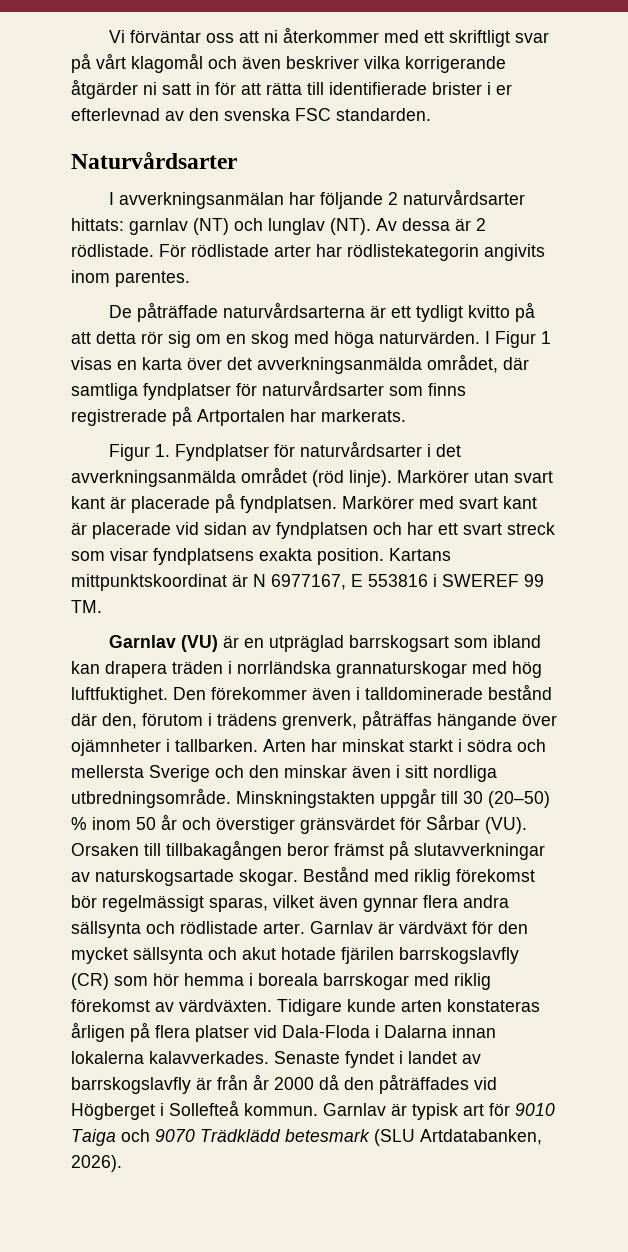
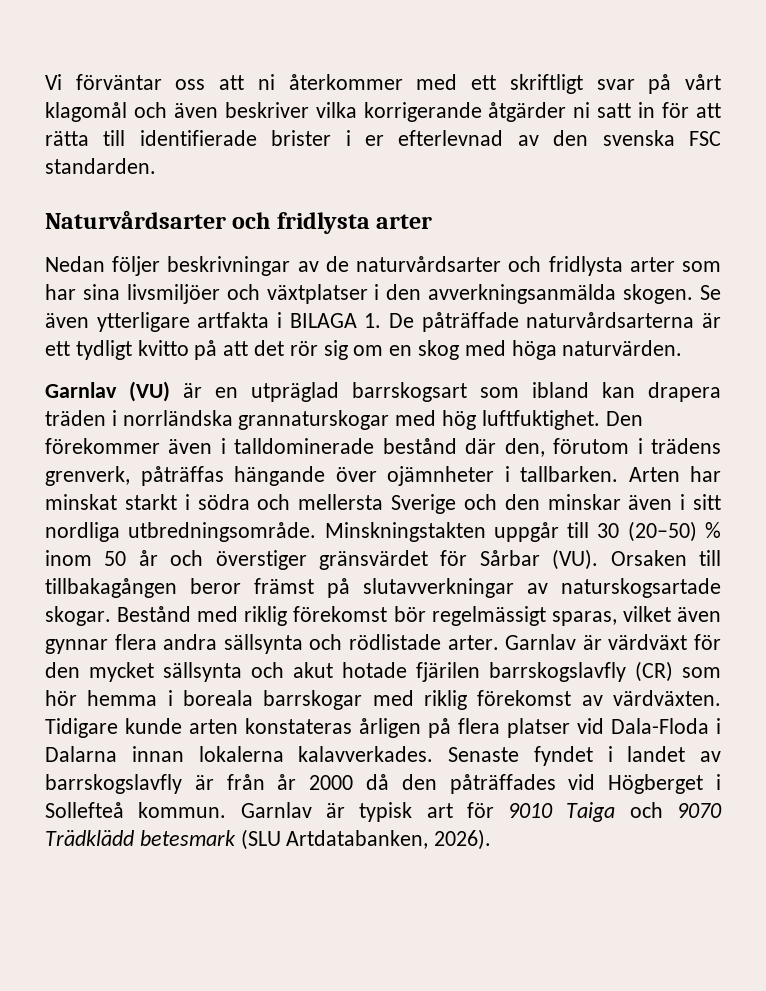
[108,189,525,209] [71,218,486,235] [71,244,545,261] [71,270,190,287] // I avverkningsanmälan har följande 2 naturvårdsarter hittats: garnlav (NT) och lunglav (NT). Av dessa är 2 rödlistade. För rödlistade arter har rödlistekategorin angivits inom parentes. // -> [232,212,433,234] [45,256,721,276] [45,284,722,304] [45,312,382,332] och fridlysta arter // Nedan följer beskrivningar av de naturvårdsarter och fridlysta arter som har sina livsmiljöer och växtplatser i den avverkningsanmälda skogen. Se även ytterligare artfakta i BILAGA 1.
[96,331,136,344] detta -> [254,340,285,356] det
[485,331,551,348] [71,354,529,374] [71,380,466,400] [71,406,406,426] [108,441,461,461] [71,467,553,487] [71,493,537,513] [71,522,555,539] [71,548,451,565] [71,574,544,591] [71,600,102,613] I Figur 1 visas en karta över det avverkningsanmälda området, där samtliga fyndplatser för naturvårdsarter som finns registrerade på Artportalen har markerats. // Figur 1. Fyndplatser för naturvårdsarter i det avverkningsanmälda området (röd linje). Markörer utan svart kant är placerade på fyndplatsen. Markörer med svart kant är placerade vid sidan av fyndplatsen och har ett svart streck som visar fyndplatsens exakta position. Kartans mittpunktskoordinat är N 6977167, E 553816 i SWEREF 99 TM. -> (683, 348) none

